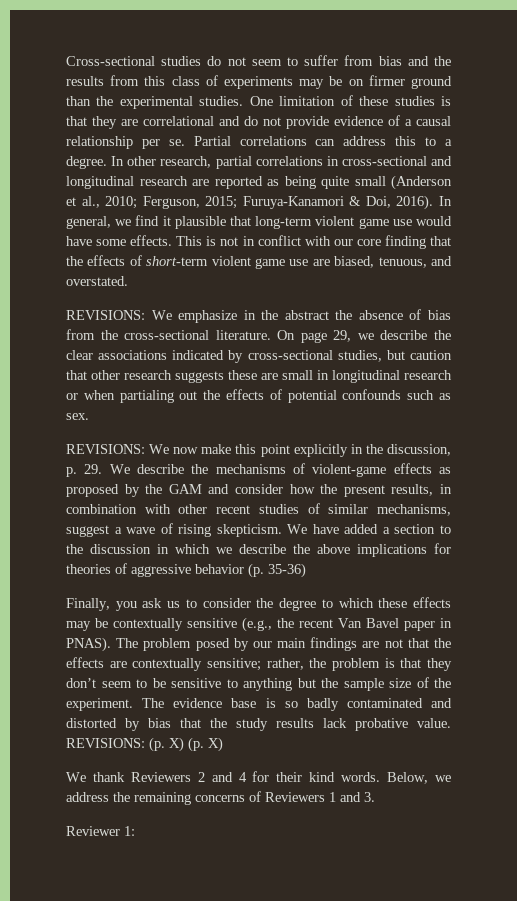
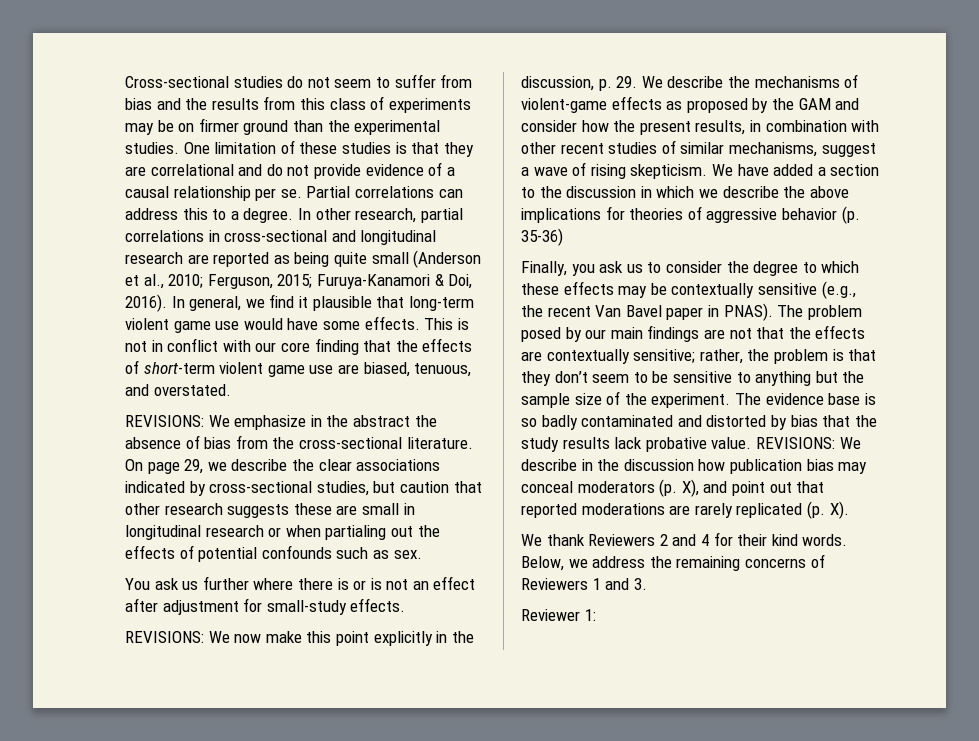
(89, 416) none -> [125,576,476,590] [125,598,406,615] // You ask us further where there is or is not an effect after adjustment for small-study effects.
[149,737,223,752] (p. X) (p. X) -> [839,437,861,449] [521,459,868,474] [521,479,825,497] [521,501,849,519] We describe in the discussion how publication bias may conceal moderators (p. X), and point out that reported moderations are rarely replicated (p. X).

